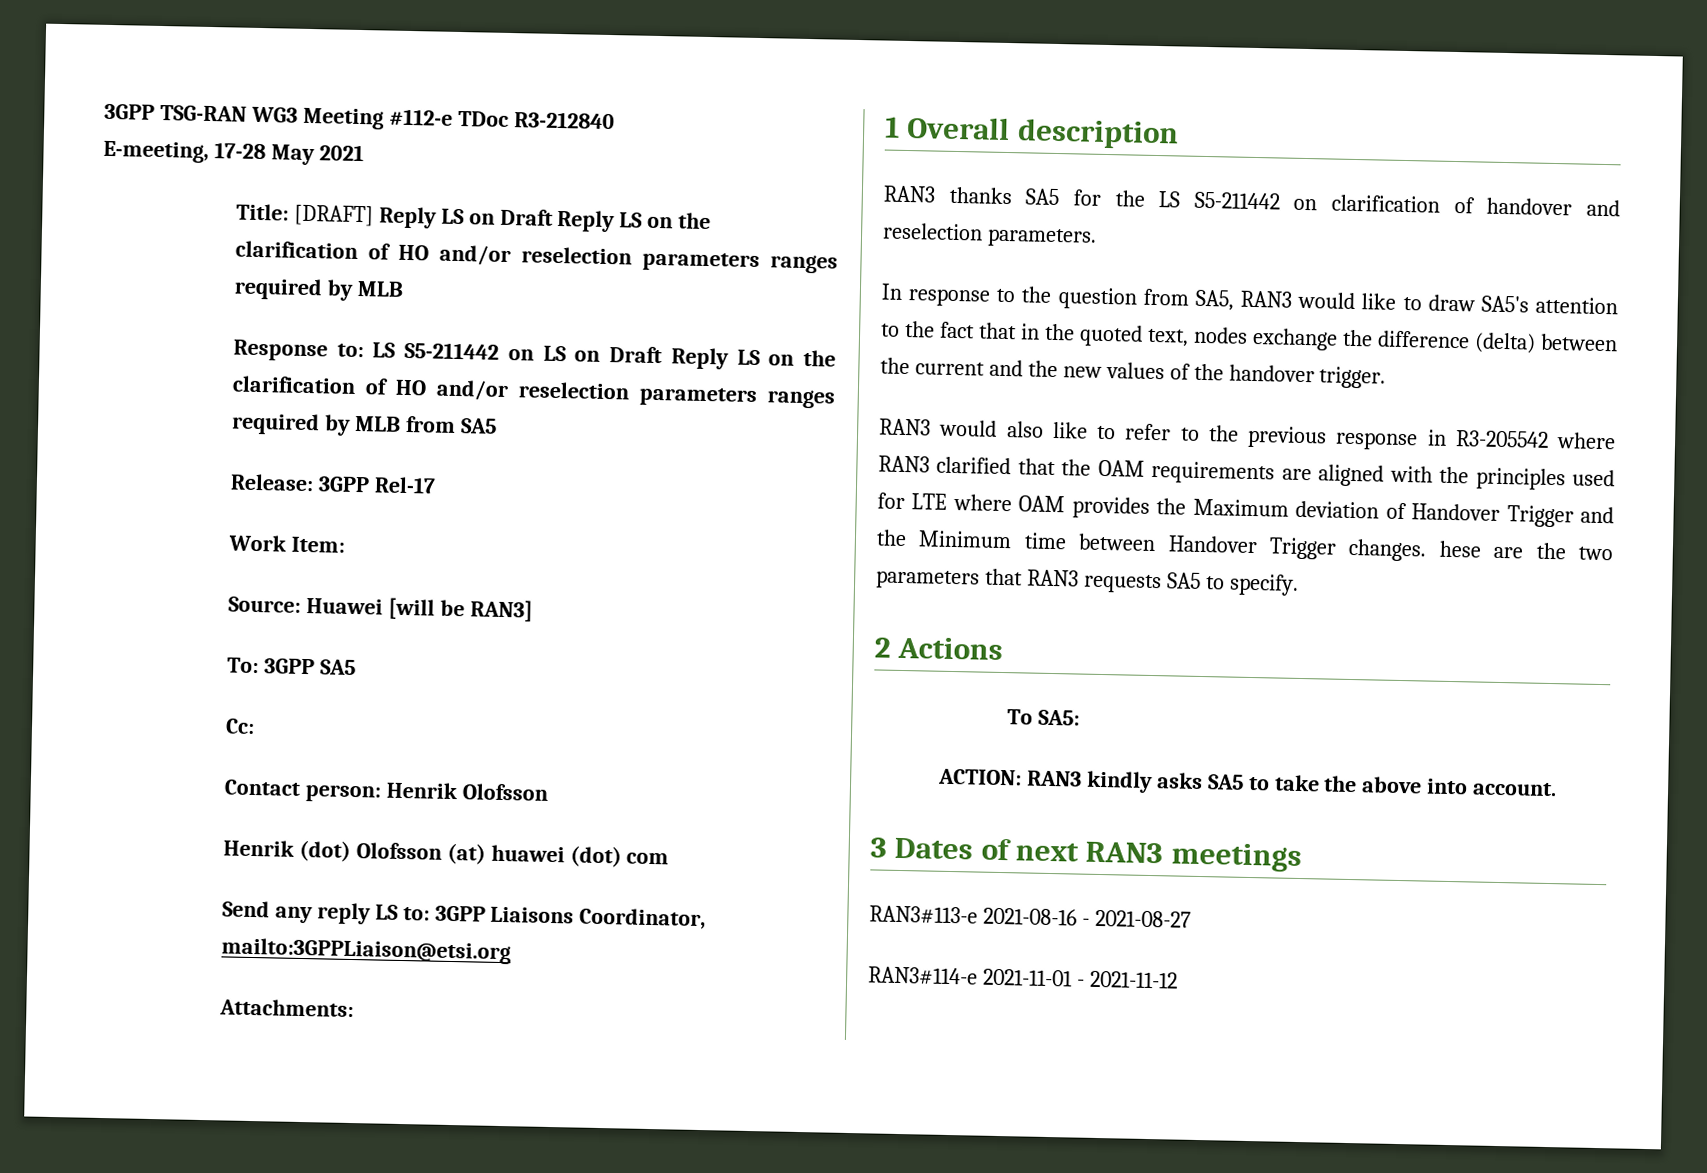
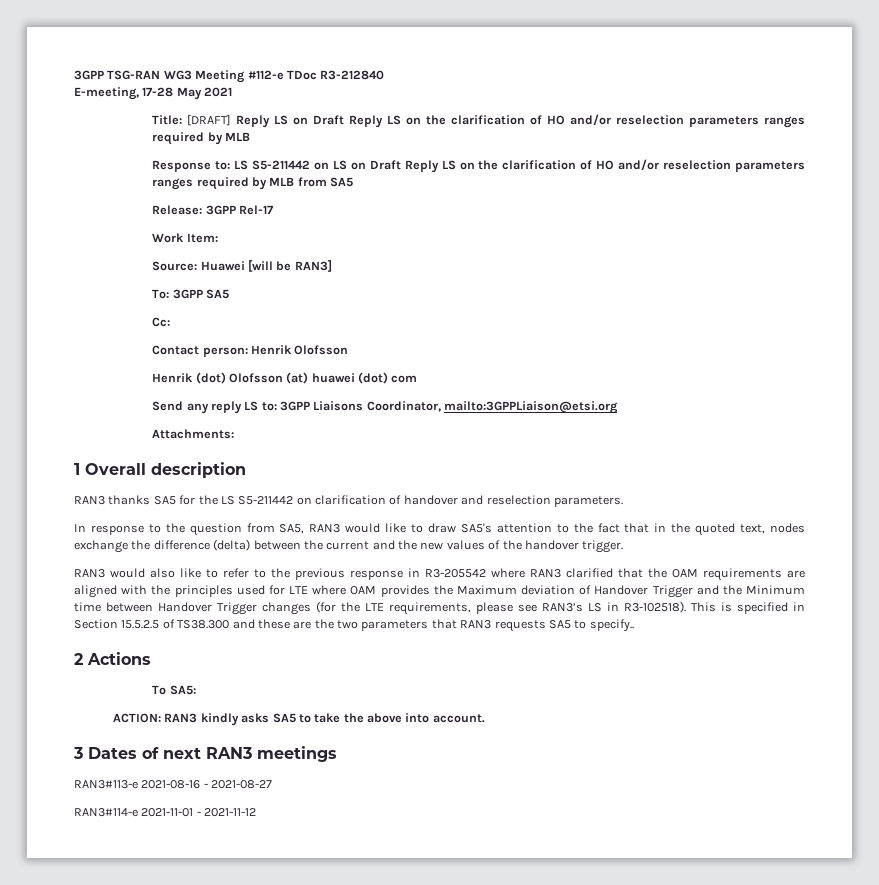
[1348,538,1482,562] changes. hese -> [262,601,805,615] [74,619,290,629] changes (for the LTE requirements, please see RAN3’s LS in R3-102518). This is specified in Section 15.5.2.5 of TS38.300 and these
[1228,573,1299,596] specify. -> [589,619,634,632] specify..

